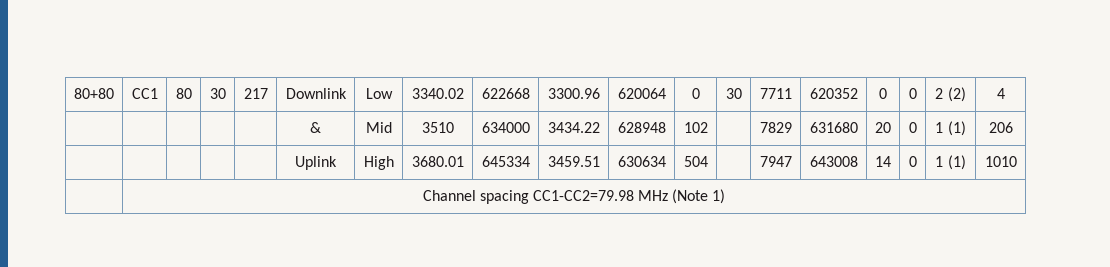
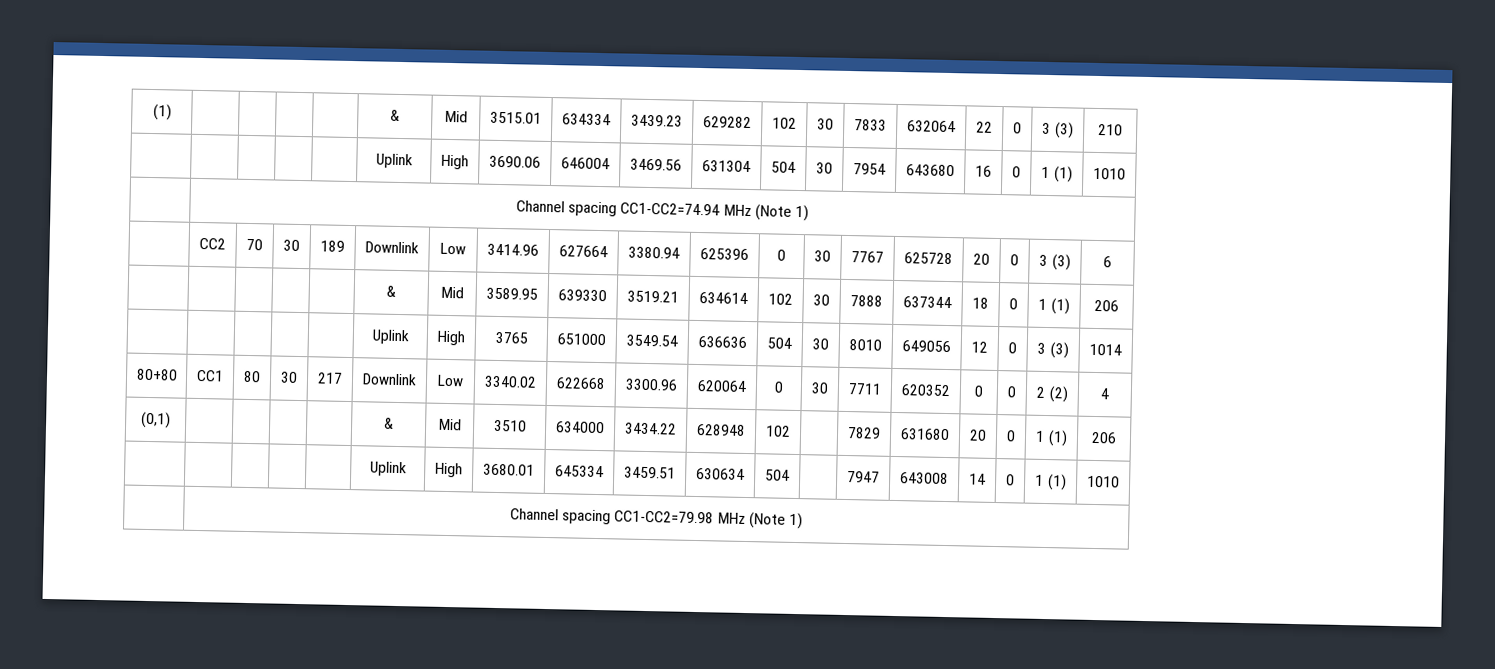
(74, 93) none -> [152,104,172,121] [390,109,400,121] [444,110,468,123] [490,111,542,124] [562,113,611,126] [631,114,683,127] [703,116,752,129] [772,117,797,129] [817,118,834,130] [854,119,887,131] [907,120,956,133] [976,121,993,133] [1013,122,1022,134] [1042,122,1074,139] [1098,123,1123,136] [375,153,413,169] [441,154,469,170] [489,155,541,168] [561,157,610,170] [630,158,682,171] [702,160,751,173] [771,161,796,173] [816,162,833,174] [853,163,886,175] [906,164,955,177] [975,165,992,177] [1012,166,1021,178] [1041,166,1073,183] [1093,167,1126,180] [516,200,809,222] [199,237,226,250] [246,238,263,251] [283,239,300,251] [320,240,345,252] [365,241,419,254] [440,242,466,255] [487,243,539,256] [559,245,608,258] [628,246,680,259] [700,248,749,261] [777,249,786,261] [814,250,831,262] [851,251,884,263] [904,252,953,265] [973,253,990,265] [1010,254,1019,266] [1039,254,1071,271] [1103,256,1112,268] [386,285,396,297] [440,286,464,299] [486,287,538,300] [558,289,607,302] [627,290,679,303] [699,292,748,304] [768,293,793,305] [813,294,830,306] [850,295,883,307] [903,296,952,309] [972,297,989,309] [1009,298,1018,310] [1038,298,1070,315] [1094,299,1119,312] [371,329,410,345] [437,330,466,346] [494,331,528,344] [557,333,606,346] [626,334,678,347] [698,336,747,348] [767,337,792,349] [812,338,829,350] [849,339,882,351] [902,340,951,353] [971,341,988,353] [1008,342,1017,354] [1037,342,1069,359] [1089,343,1122,356] (1) | | | | | & | Mid | 3515.01 | 634334 | 3439.23 | 629282 | 102 | 30 | 7833 | 632064 | 22 | 0 | 3 (3) | 210 // | | | | | Uplink | High | 3690.06 | 646004 | 3469.56 | 631304 | 504 | 30 | 7954 | 643680 | 16 | 0 | 1 (1) | 1010 // | Channel spacing CC1-CC2=74.94 MHz (Note 1) // | CC2 | 70 | 30 | 189 | Downlink | Low | 3414.96 | 627664 | 3380.94 | 625396 | 0 | 30 | 7767 | 625728 | 20 | 0 | 3 (3) | 6 // | | | | | & | Mid | 3589.95 | 639330 | 3519.21 | 634614 | 102 | 30 | 7888 | 637344 | 18 | 0 | 1 (1) | 206 // | | | | | Uplink | High | 3765 | 651000 | 3549.54 | 636636 | 504 | 30 | 8010 | 649056 | 12 | 0 | 3 (3) | 1014 //
(1005, 93) none -> [141,411,171,429] (0,1)

